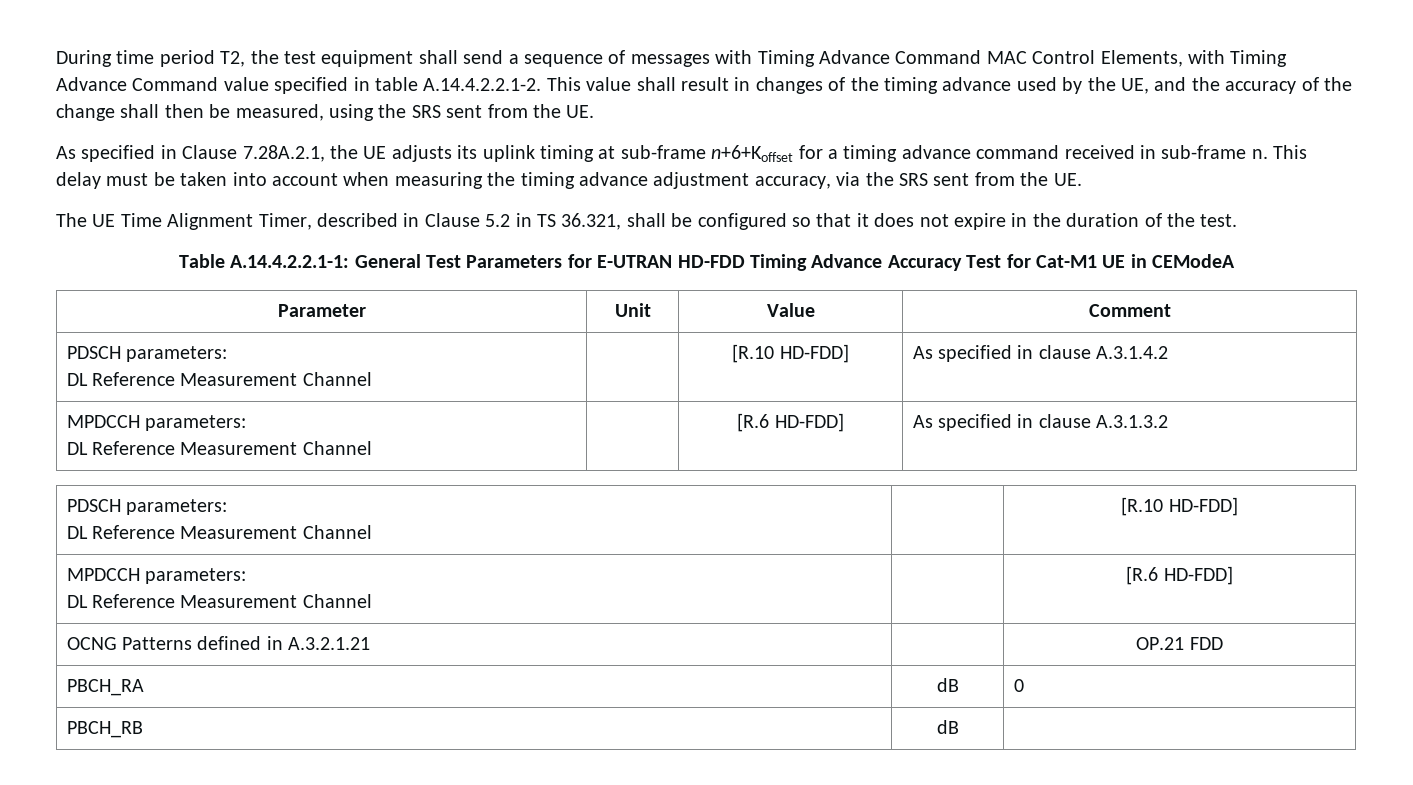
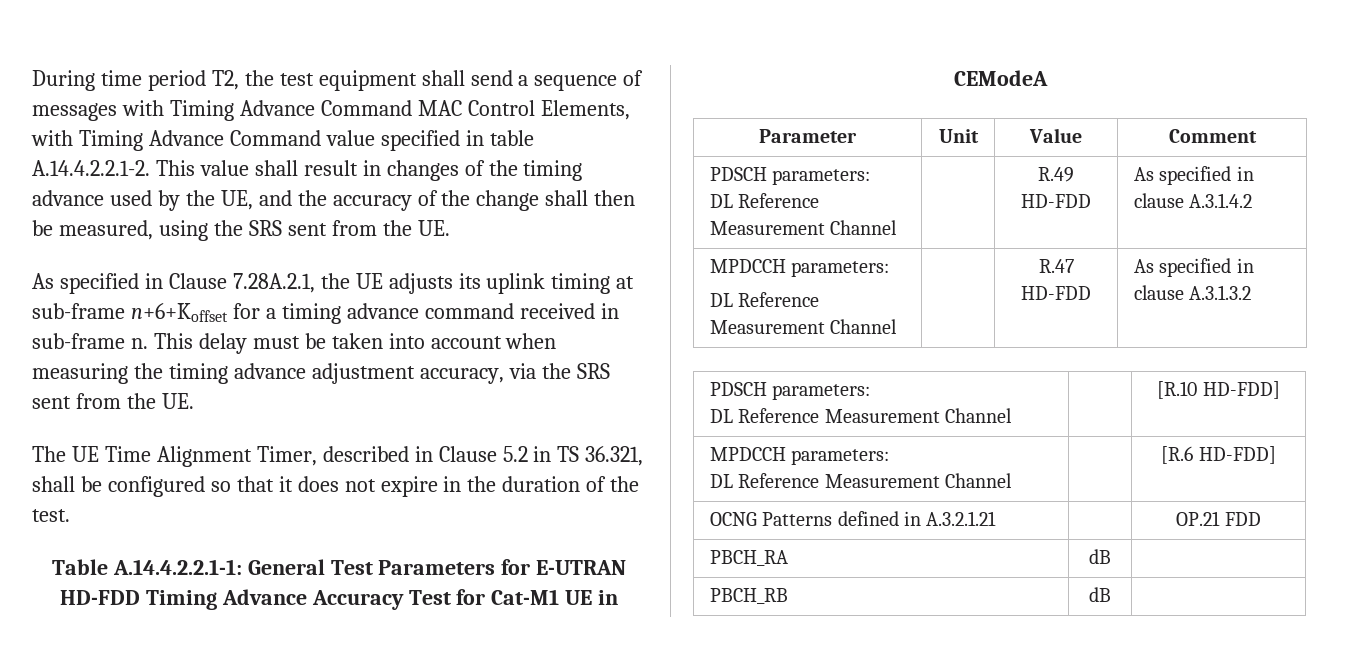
[732,344,849,363] [R.10 HD-FDD] -> [1038,167,1074,182] [1021,194,1091,208] R.49 HD-FDD
[737,413,844,432] [R.6 HD-FDD] -> [1038,259,1074,273] [1021,286,1091,300] R.47 HD-FDD
[1013,679,1024,692] 0 -> (1111, 556) none

